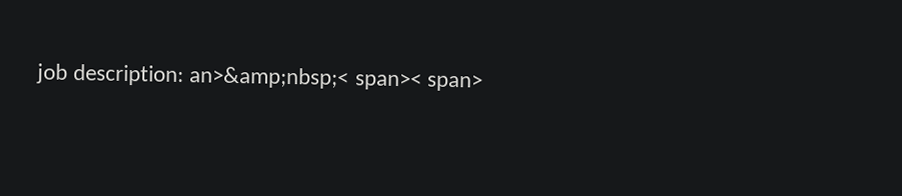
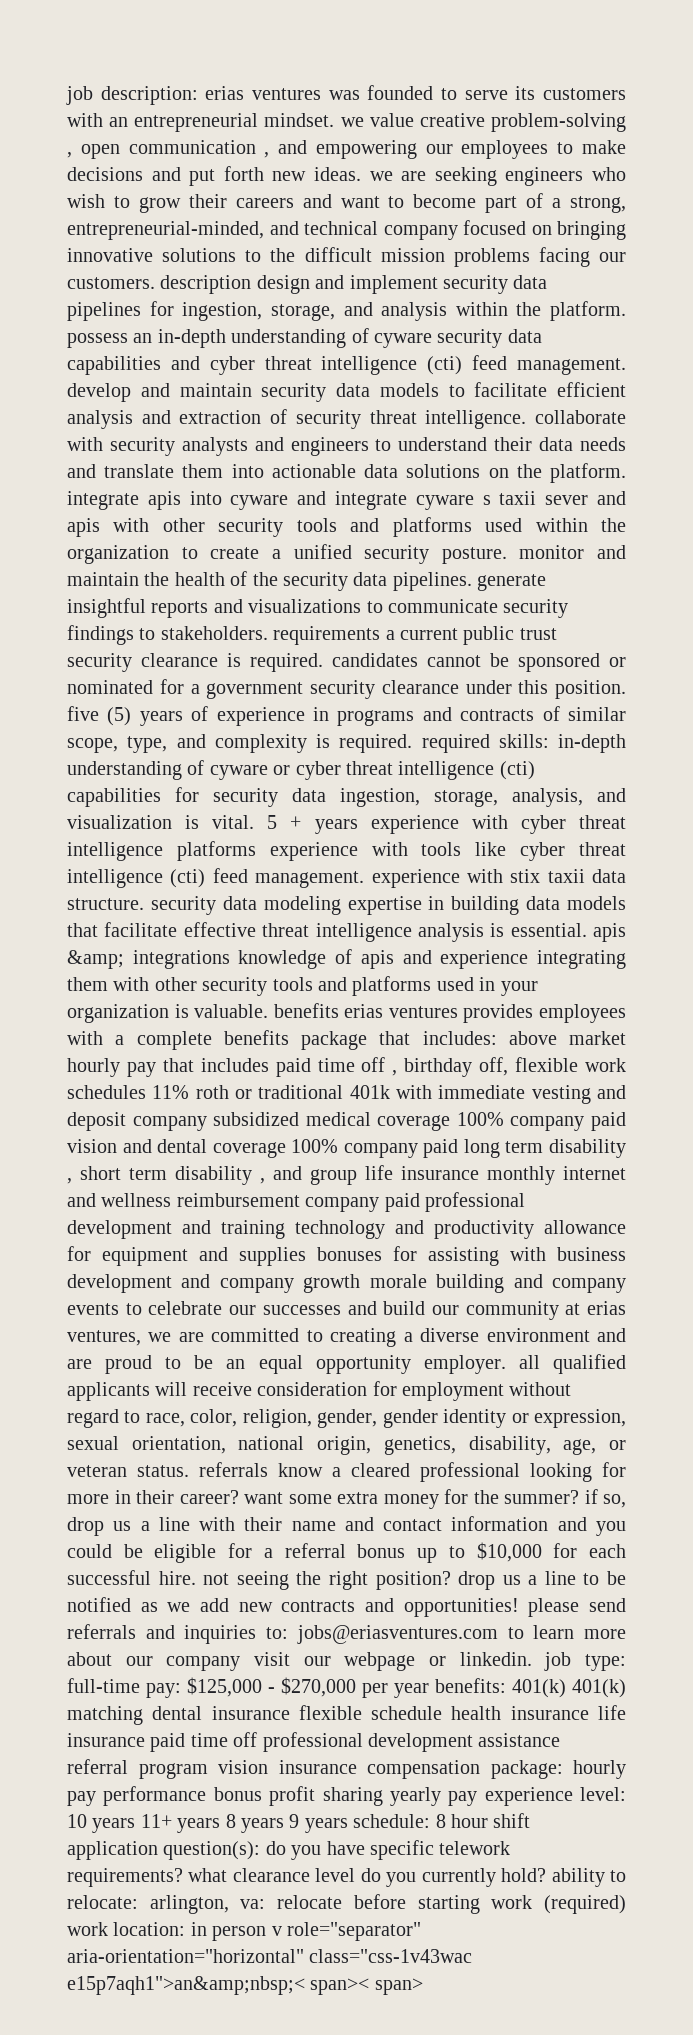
[189,66,350,90] an>&amp;nbsp;< -> [205,85,626,100] [67,113,626,132] [67,140,626,159] [67,166,627,186] [67,193,627,213] [67,220,626,240] [67,247,626,267] [67,275,548,294] [67,301,626,321] [67,328,542,348] [67,355,627,375] [67,382,626,402] [67,409,626,429] [67,437,627,456] [67,463,626,483] [67,491,626,510] [67,517,627,537] [67,544,626,564] [67,571,547,591] [67,598,569,618] [67,625,557,645] [67,653,626,672] [67,679,626,699] [67,706,626,726] [67,734,626,753] [67,760,535,780] [67,787,626,807] [67,815,626,834] [67,841,626,861] [67,868,626,888] [67,896,626,915] [67,922,626,942] [67,949,626,969] [67,976,538,996] [67,1003,626,1023] [67,1030,626,1050] [67,1057,627,1077] [67,1085,626,1104] [67,1112,626,1131] [67,1139,626,1158] [67,1165,626,1185] [67,1192,525,1212] [67,1220,626,1239] [67,1246,626,1266] [67,1274,627,1293] [67,1301,626,1320] [67,1328,627,1347] [67,1354,626,1374] [67,1381,572,1401] [67,1409,626,1428] [67,1436,626,1455] [67,1462,626,1482] [67,1489,626,1509] [67,1516,626,1536] [67,1542,627,1563] [67,1570,626,1590] [67,1597,626,1617] [67,1624,626,1644] [67,1652,626,1671] [67,1677,626,1698] [67,1705,626,1725] [67,1732,561,1752] [67,1759,626,1779] [67,1786,626,1806] [67,1813,531,1833] [67,1840,511,1860] [67,1868,627,1887] [67,1894,626,1914] [67,1922,421,1941] [67,1949,473,1963] [67,1976,305,1995] erias ventures was founded to serve its customers with an entrepreneurial mindset. we value creative problem-solving , open communication , and empowering our employees to make decisions and put forth new ideas. we are seeking engineers who wish to grow their careers and want to become part of a strong, entrepreneurial-minded, and technical company focused on bringing innovative solutions to the difficult mission problems facing our customers. description design and implement security data pipelines for ingestion, storage, and analysis within the platform. possess an in-depth understanding of cyware security data capabilities and cyber threat intelligence (cti) feed management. develop and maintain security data models to facilitate efficient analysis and extraction of security threat intelligence. collaborate with security analysts and engineers to understand their data needs and translate them into actionable data solutions on the platform. integrate apis into cyware and integrate cyware s taxii sever and apis with other security tools and platforms used within the organization to create a unified security posture. monitor and maintain the health of the security data pipelines. generate insightful reports and visualizations to communicate security findings to stakeholders. requirements a current public trust security clearance is required. candidates cannot be sponsored or nominated for a government security clearance under this position. five (5) years of experience in programs and contracts of similar scope, type, and complexity is required. required skills: in-depth understanding of cyware or cyber threat intelligence (cti) capabilities for security data ingestion, storage, analysis, and visualization is vital. 5 + years experience with cyber threat intelligence platforms experience with tools like cyber threat intelligence (cti) feed management. experience with stix taxii data structure. security data modeling expertise in building data models that facilitate effective threat intelligence analysis is essential. apis &amp; integrations knowledge of apis and experience integrating them with other security tools and platforms used in your organization is valuable. benefits erias ventures provides employees with a complete benefits package that includes: above market hourly pay that includes paid time off , birthday off, flexible work schedules 11% roth or traditional 401k with immediate vesting and deposit company subsidized medical coverage 100% company paid vision and dental coverage 100% company paid long term disability , short term disability , and group life insurance monthly internet and wellness reimbursement company paid professional development and training technology and productivity allowance for equipment and supplies bonuses for assisting with business development and company growth morale building and company events to celebrate our successes and build our community at erias ventures, we are committed to creating a diverse environment and are proud to be an equal opportunity employer. all qualified applicants will receive consideration for employment without regard to race, color, religion, gender, gender identity or expression, sexual orientation, national origin, genetics, disability, age, or veteran status. referrals know a cleared professional looking for more in their career? want some extra money for the summer? if so, drop us a line with their name and contact information and you could be eligible for a referral bonus up to $10,000 for each successful hire. not seeing the right position? drop us a line to be notified as we add new contracts and opportunities! please send referrals and inquiries to: jobs@eriasventures.com to learn more about our company visit our webpage or linkedin. job type: full-time pay: $125,000 - $270,000 per year benefits: 401(k) 401(k) matching dental insurance flexible schedule health insurance life insurance paid time off professional development assistance referral program vision insurance compensation package: hourly pay performance bonus profit sharing yearly pay experience level: 10 years 11+ years 8 years 9 years schedule: 8 hour shift application question(s): do you have specific telework requirements? what clearance level do you currently hold? ability to relocate: arlington, va: relocate before starting work (required) work location: in person v role="separator" aria-orientation="horizontal" class="css-1v43wac e15p7aqh1">an&amp;nbsp;<

